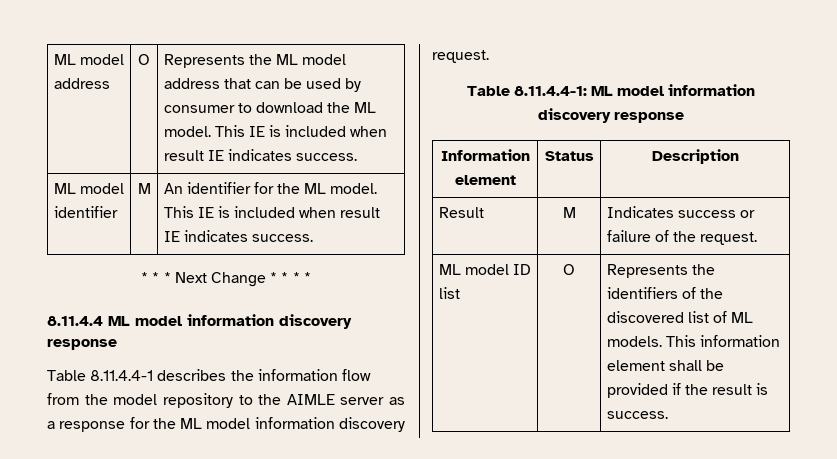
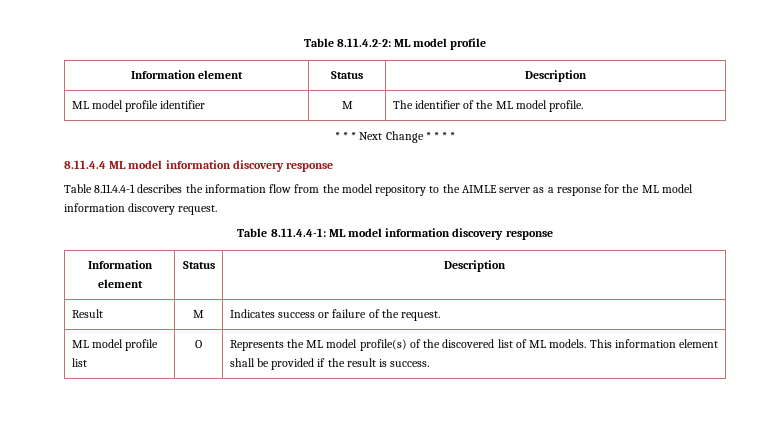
[53,54,124,65] [53,78,110,89] [138,54,150,65] [163,54,347,68] [163,78,362,92] [163,102,377,113] [163,125,388,137] [163,149,358,161] [53,183,124,194] ML model address | O | Represents the ML model address that can be used by consumer to download the ML model. This IE is included when result IE indicates success. // ML model -> [303,38,487,50] [130,70,244,79] [331,71,363,79] [525,70,587,82] [71,100,159,112] Table 8.11.4.2-2: ML model profile // Information element | Status | Description // ML model profile
[163,182,378,194] [163,206,381,218] [163,230,313,242] An identifier for the ML model. This IE is included when result IE indicates success. -> [392,100,584,112] The identifier of the ML model profile.
[512,264,531,275] ID -> [125,339,159,351] profile
[606,287,678,299] identifiers -> [306,339,407,351] ML model profile(s)

